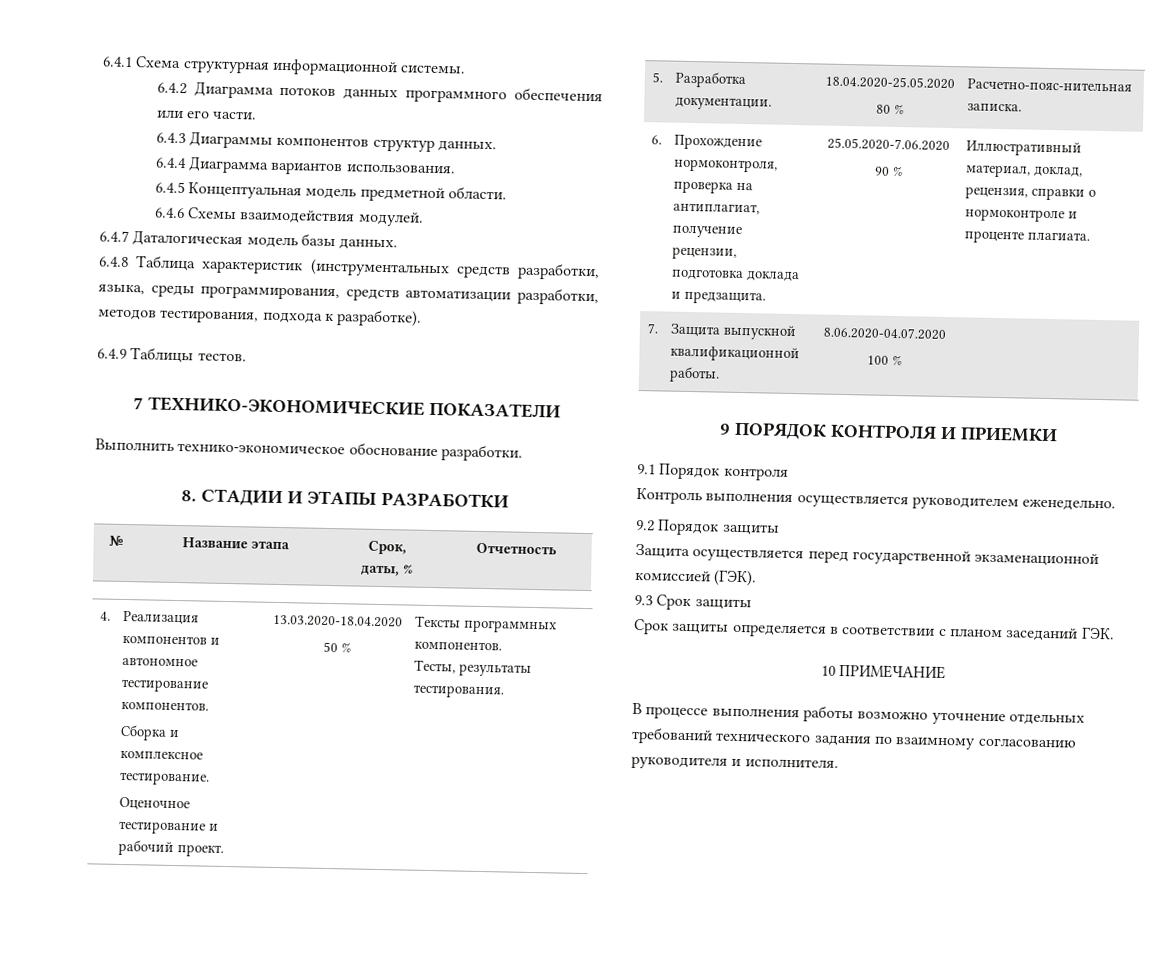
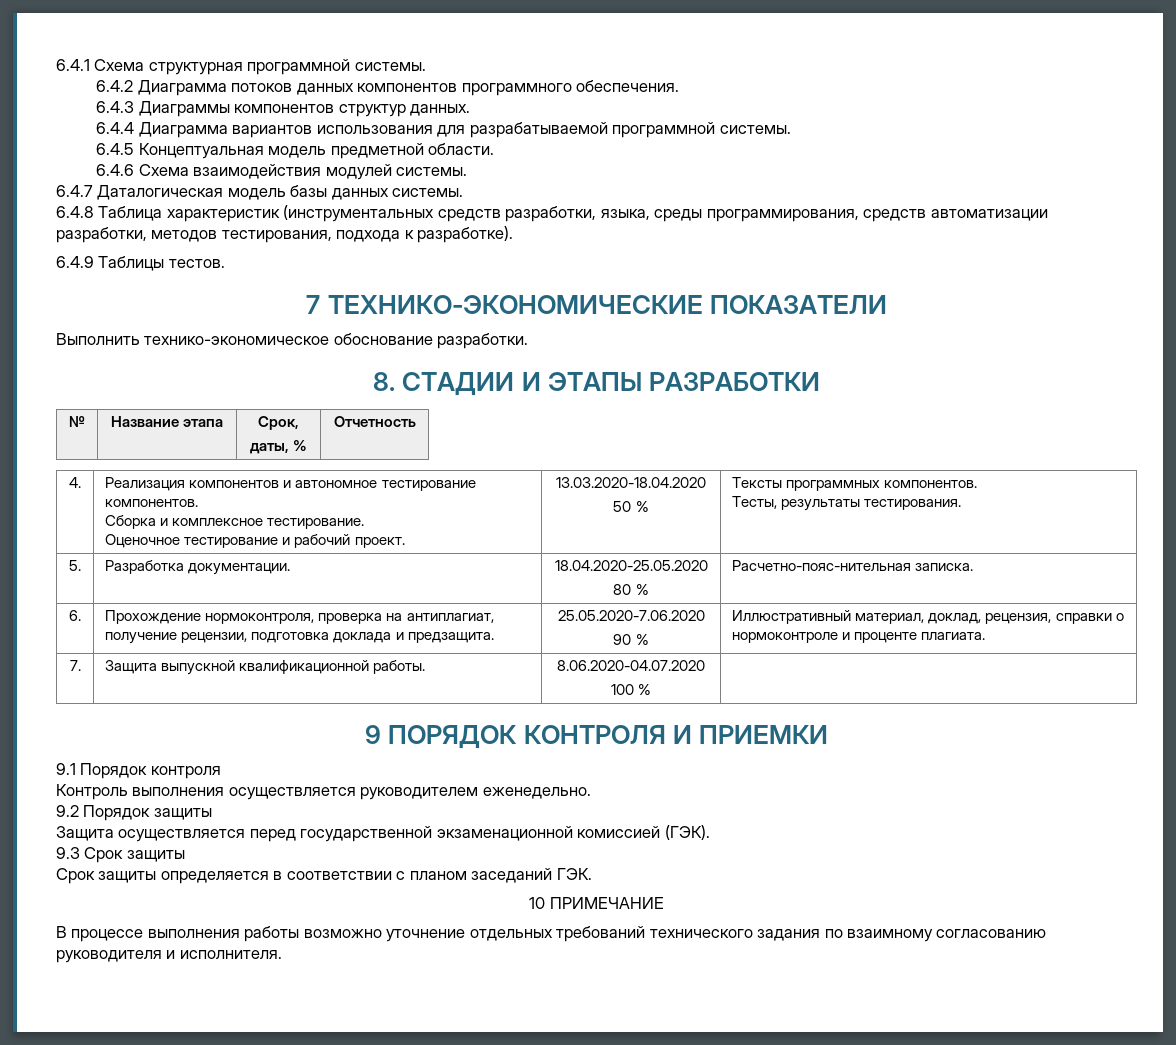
[271,58,398,77] информационной -> [247,59,351,75] программной
[405,87,603,104] [155,109,258,120] программного обеспечения или его части. -> [357,80,680,96] компонентов программного обеспечения.
[345,163,456,174] использования. -> [316,122,791,138] использования для разрабатываемой программной системы.
[188,207,424,227] Схемы взаимодействия модулей. -> [138,164,468,180] Схема взаимодействия модулей системы.
[339,238,399,251] данных. -> [331,188,464,200] данных системы.

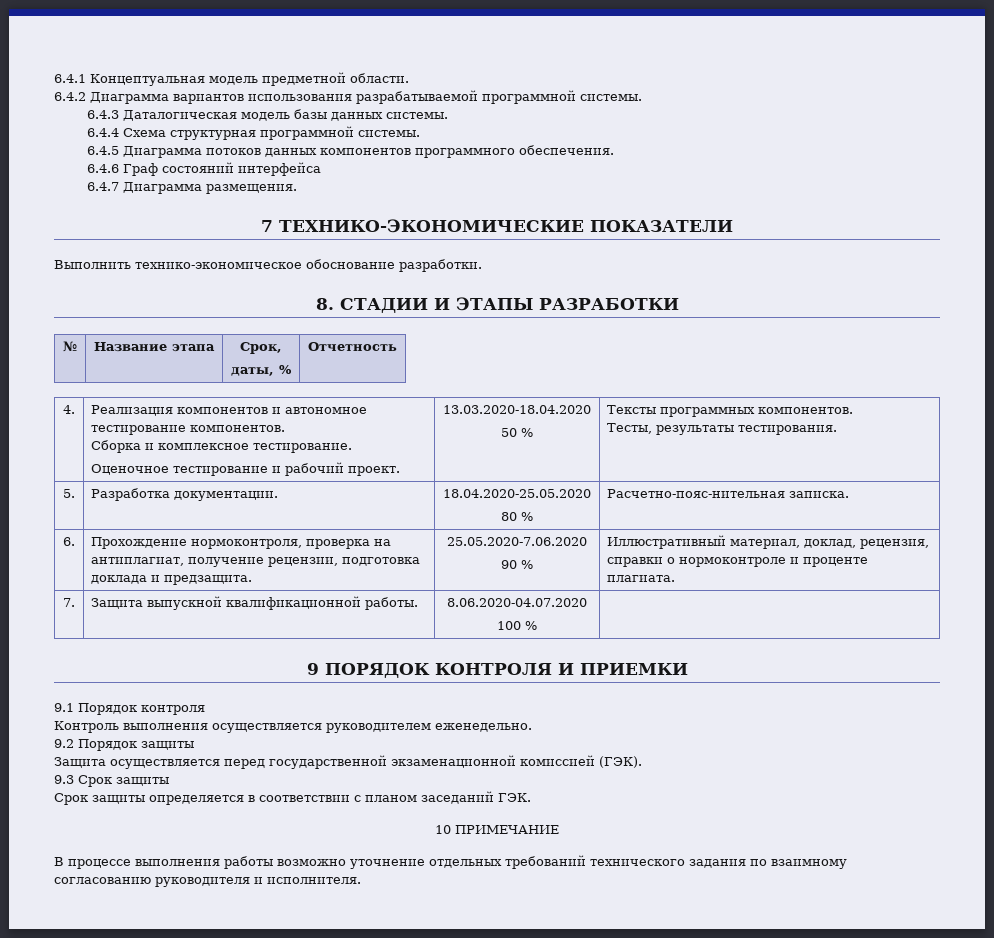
(90, 65) none -> [90,72,409,86] [54,90,642,104] [86,109,448,121] [86,128,119,137] Концептуальная модель предметной области. // 6.4.2 Диаграмма вариантов использования разрабатываемой программной системы. // 6.4.3 Даталогическая модель базы данных системы. // 6.4.4
[96,80,134,92] 6.4.2 -> [86,146,119,155] 6.4.5
[96,101,471,117] [96,122,791,138] [96,143,495,159] [96,164,468,180] [56,185,464,200] [56,205,1048,222] [56,226,514,243] [56,256,225,271] 6.4.3 Диаграммы компонентов структур данных. // 6.4.4 Диаграмма вариантов использования для разрабатываемой программной системы. // 6.4.5 Концептуальная модель предметной области. // 6.4.6 Схема взаимодействия модулей системы. // 6.4.7 Даталогическая модель базы данных системы. // 6.4.8 Таблица характеристик (инструментальных средств разработки, языка, среды программирования, средств автоматизации разработки, методов тестирования, подхода к разработке). // 6.4.9 Таблицы тестов. -> [86,162,321,176] [86,182,297,194] 6.4.6 Граф состояний интерфейса // 6.4.7 Диаграмма размещения.

